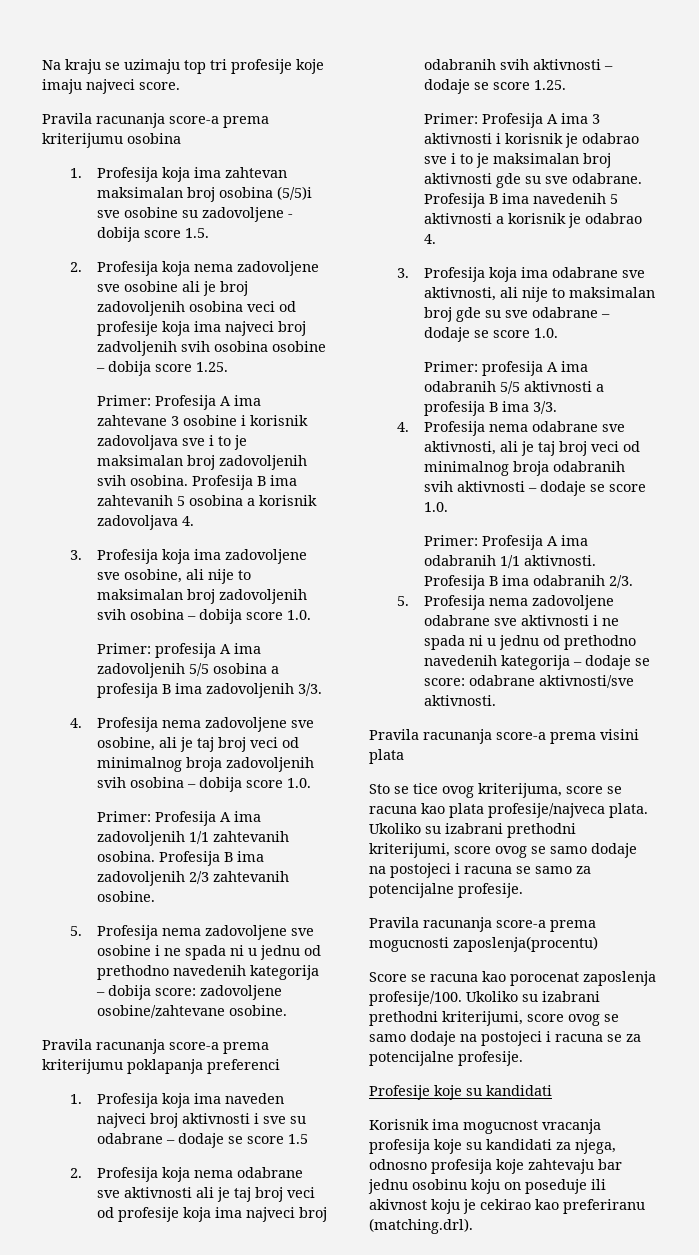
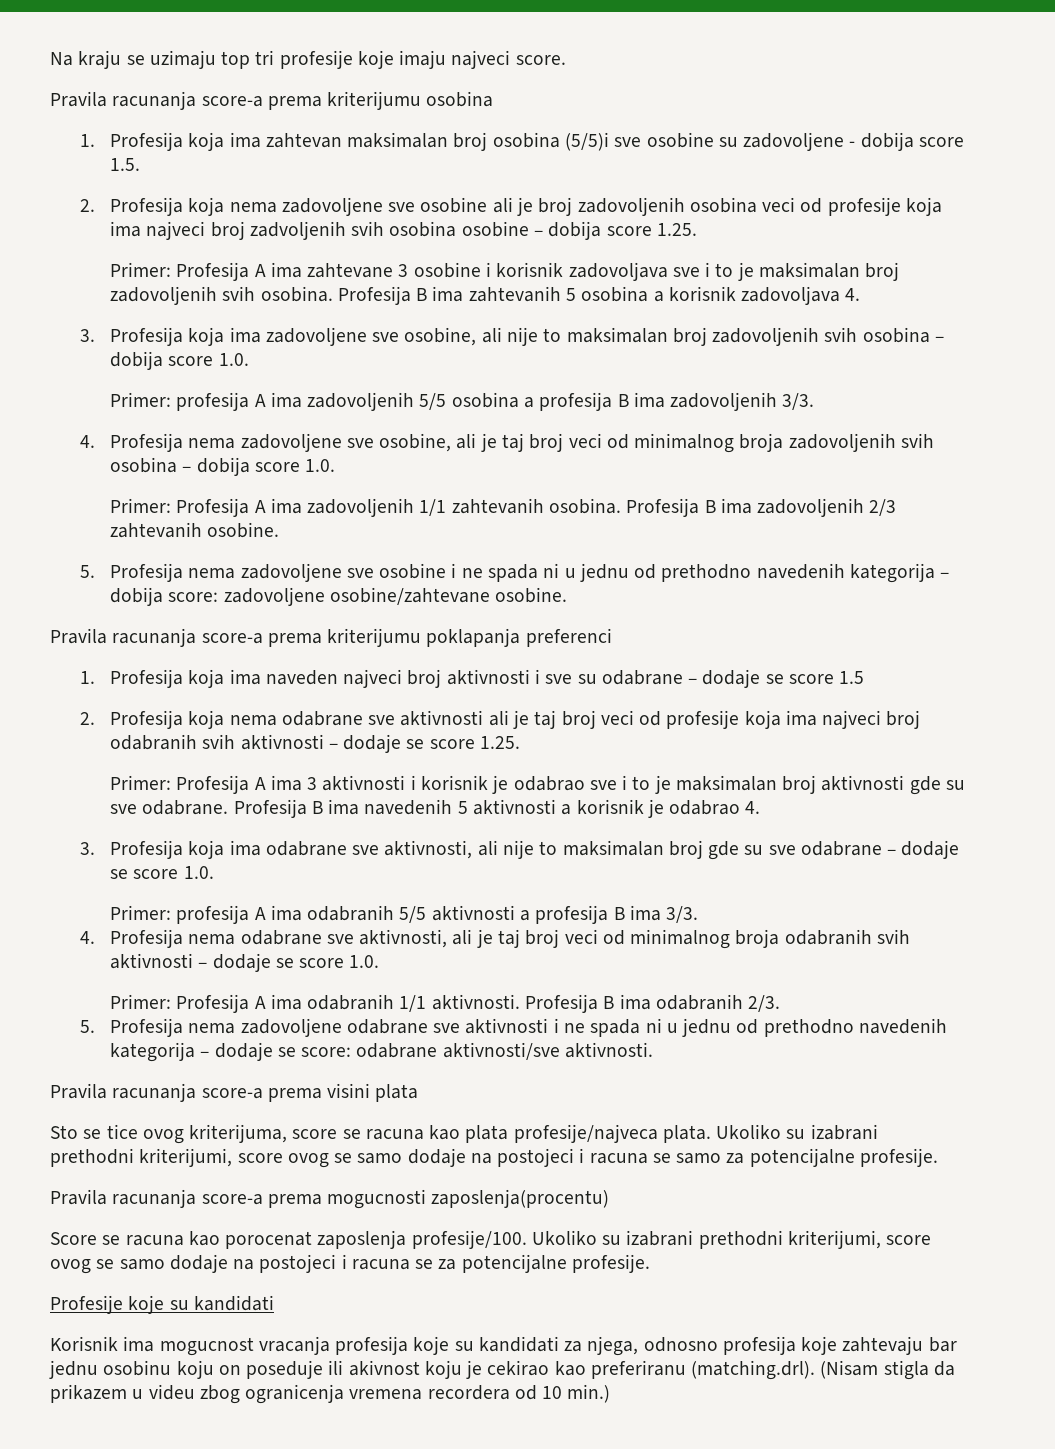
(473, 1226) none -> [820,1360,955,1380] [50,1384,611,1404] (Nisam stigla da prikazem u videu zbog ogranicenja vremena recordera od 10 min.)

